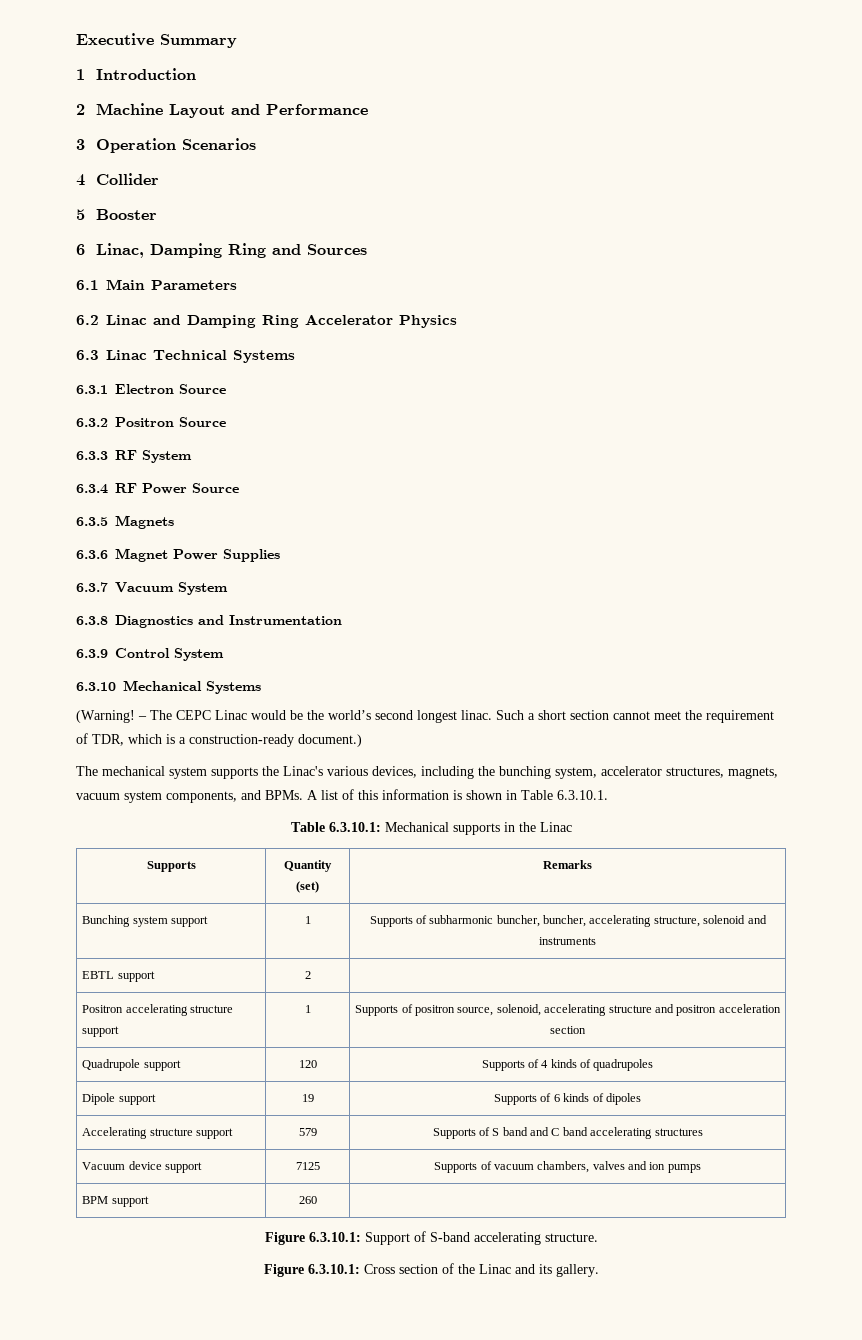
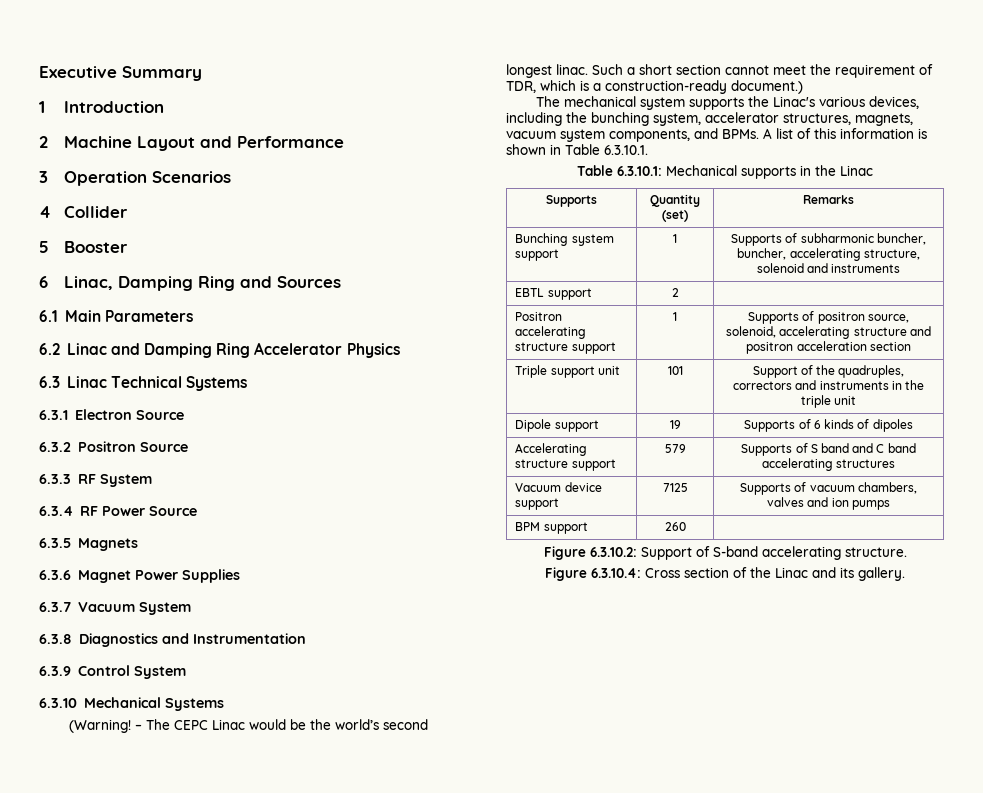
[82,1059,181,1071] [298,1060,317,1068] [481,1059,654,1071] Quadrupole support | 120 | Supports of 4 kinds of quadrupoles -> [515,365,620,378] [667,366,683,375] [752,365,905,378] [733,380,924,390] [800,395,857,408] Triple support unit | 101 | Support of the quadruples, correctors and instruments in the triple unit
[308,1232,361,1242] 6.3.10.1: -> [589,547,637,557] 6.3.10.2:
[307,1264,360,1274] 6.3.10.1: -> [591,568,641,578] 6.3.10.4:

